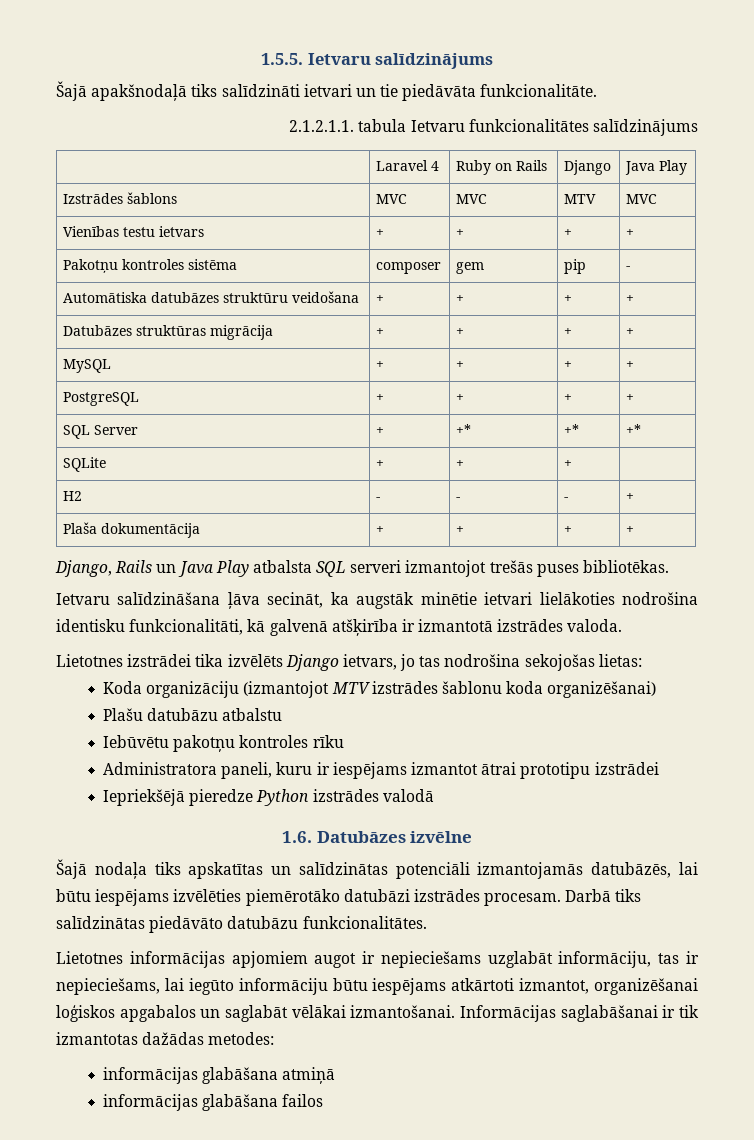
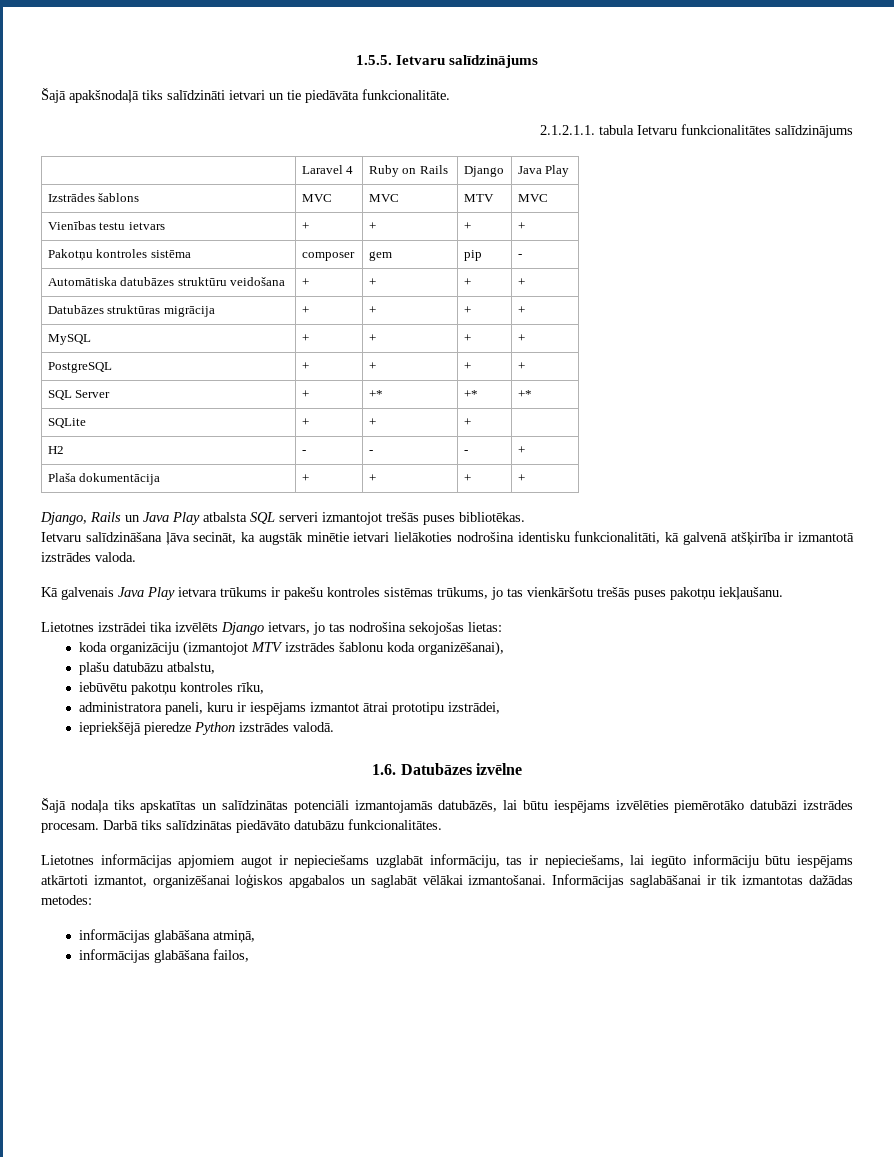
(623, 625) none -> [41,587,783,600] // Kā galvenais Java Play ietvara trūkums ir pakešu kontroles sistēmas trūkums, jo tas vienkāršotu trešās puses pakotņu iekļaušanu.
[103,681,143,694] Koda -> [78,642,107,652] koda
[547,681,657,698] [103,708,283,721] [103,735,344,752] [103,762,218,775] organizēšanai) // Plašu datubāzu atbalstu // Iebūvētu pakotņu kontroles rīku // Administratora -> [417,641,504,656] [78,662,215,675] [78,682,264,695] [78,702,162,712] organizēšanai), // plašu datubāzu atbalstu, // iebūvētu pakotņu kontroles rīku, // administratora
[594,762,659,775] [103,789,186,806] izstrādei // Iepriekšējā -> [447,702,500,714] [78,722,141,735] izstrādei, // iepriekšējā
[382,789,434,802] valodā -> [292,722,334,732] valodā.
[282,1067,336,1084] [103,1094,324,1111] atmiņā // informācijas glabāšana failos -> [212,930,255,943] [78,949,249,963] atmiņā, // informācijas glabāšana failos,

